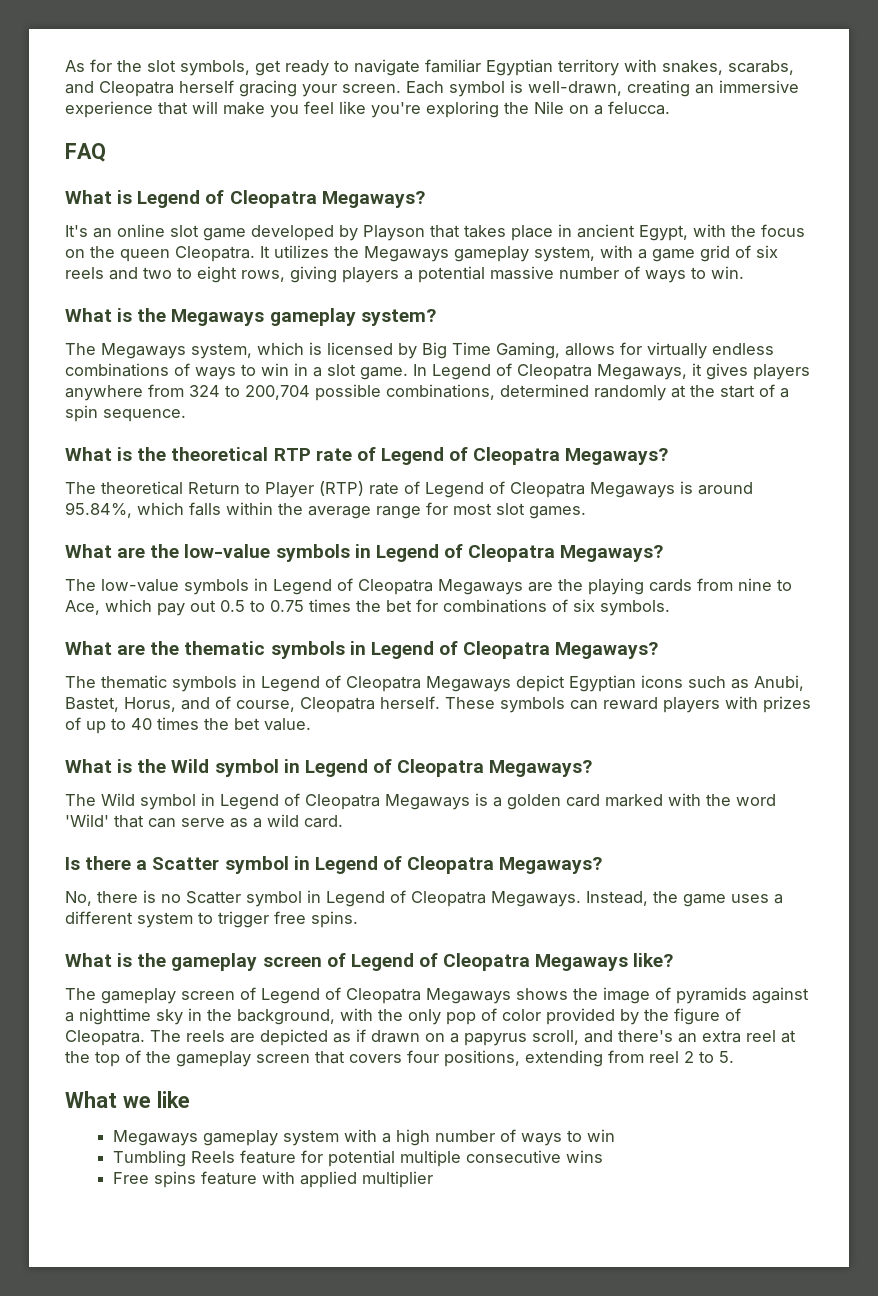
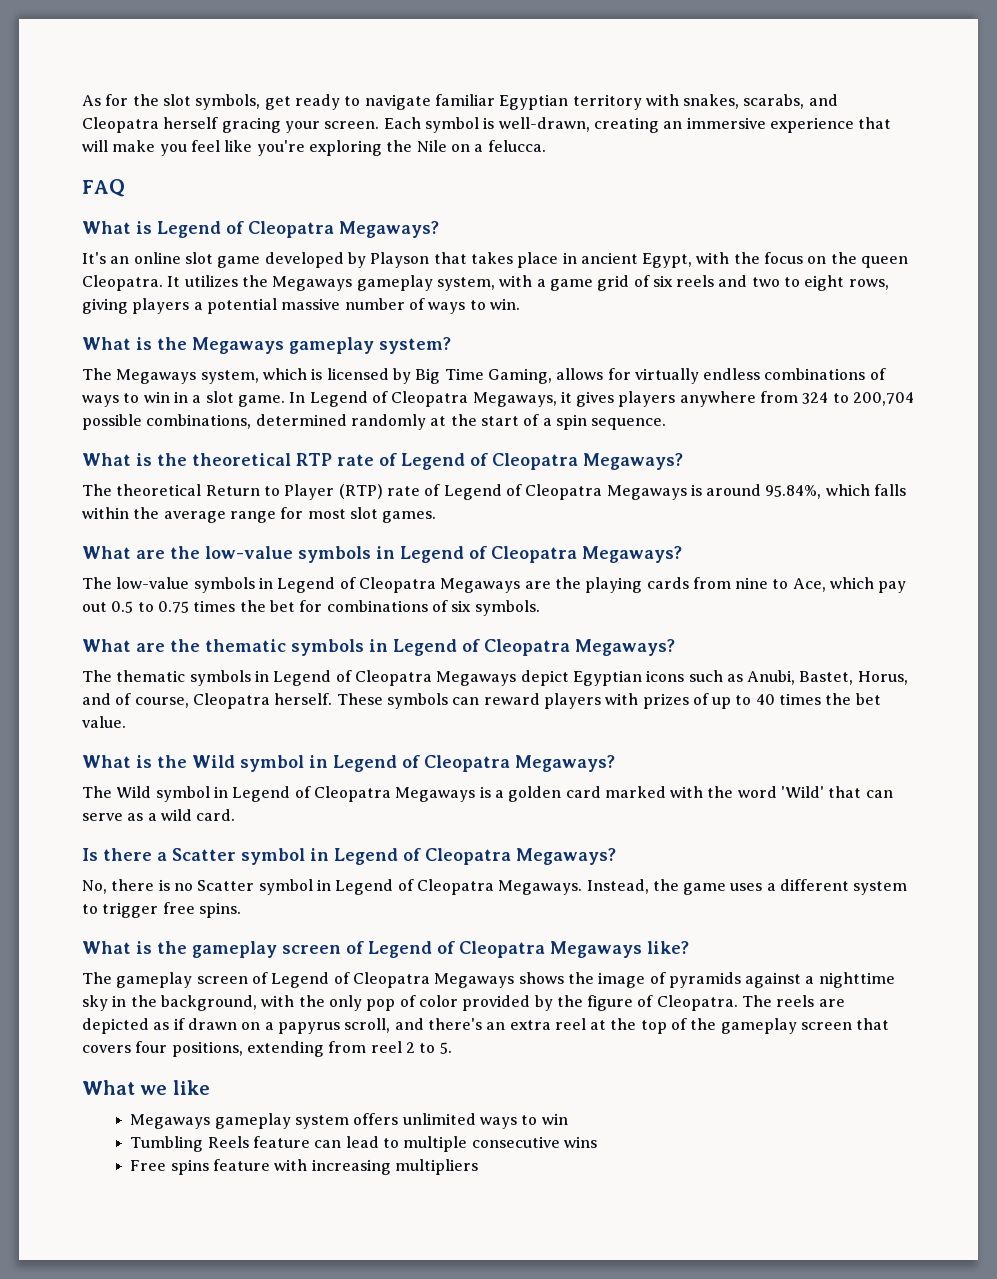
[344,1129,517,1146] with a high number of -> [353,1113,476,1125] offers unlimited
[301,1150,396,1167] for potential -> [314,1136,399,1148] can lead to
[300,1171,434,1188] applied multiplier -> [311,1159,478,1175] increasing multipliers

